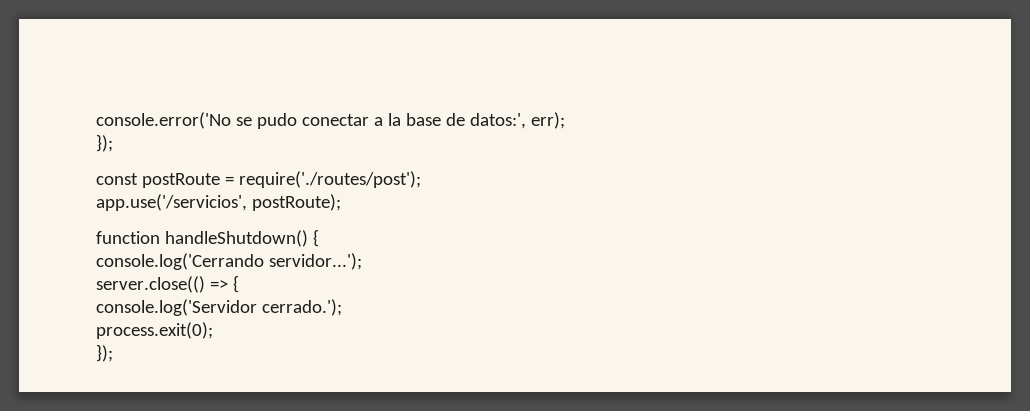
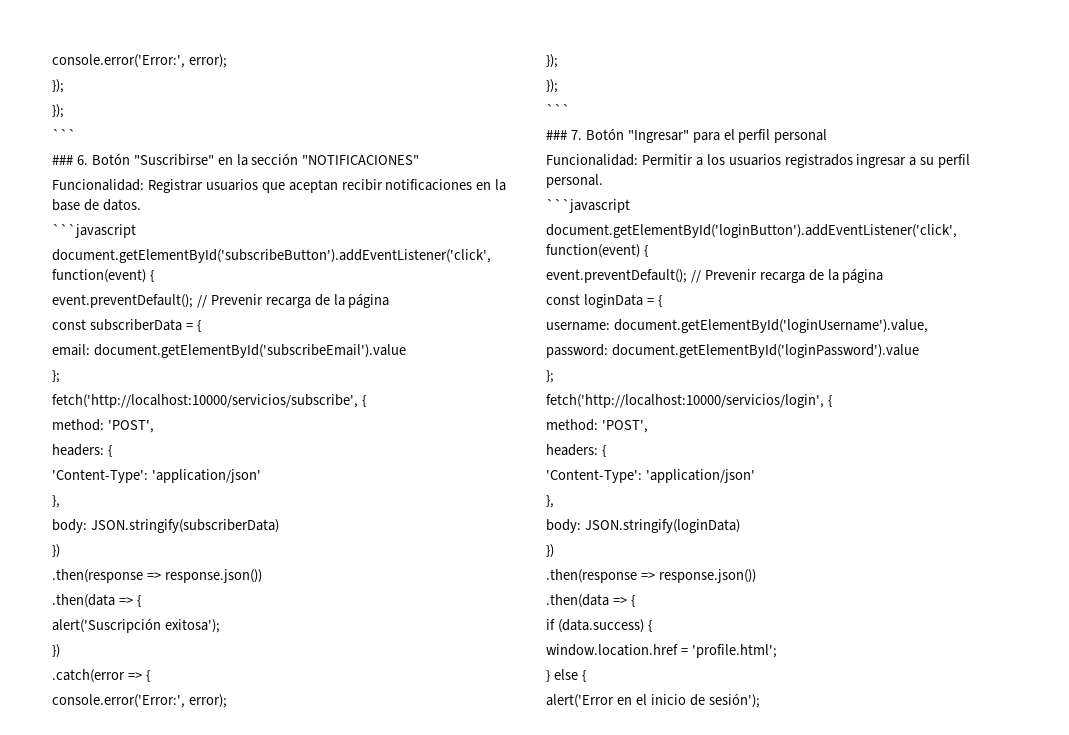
[96,112,565,129] [96,134,113,152] [96,171,421,188] [96,194,341,211] [96,229,319,247] [96,253,362,270] [96,275,239,293] [96,299,342,316] [96,322,213,339] [96,344,113,362] console.error('No se pudo conectar a la base de datos:', err); // }); // const postRoute = require('./routes/post'); // app.use('/servicios', postRoute); // function handleShutdown() { // console.log('Cerrando servidor...'); // server.close(() => { // console.log('Servidor cerrado.'); // process.exit(0); // }); -> [52,54,227,68] [52,79,64,93] [52,104,64,118] [52,129,76,140] [52,153,420,166] [52,179,507,193] [52,199,141,211] [52,224,136,238] [52,249,491,263] [52,269,154,283] [52,293,390,308] [52,319,201,332] [52,344,406,358] [52,370,60,383] [52,394,366,408] [52,419,154,433] [52,444,112,457] [52,469,261,483] [52,495,60,508] [52,519,279,533] [52,544,60,558] [52,569,262,583] [52,594,141,608] [52,618,220,633] [52,644,60,658] [52,669,150,683] [52,694,227,708] [546,54,558,68] [546,79,558,93] [546,104,570,115] [546,128,828,143] [546,154,971,168] [546,174,603,188] [546,199,630,213] [546,224,957,238] [546,244,648,258] [546,268,884,283] [546,294,662,308] [546,319,928,333] [546,344,919,358] [546,370,554,383] [546,394,832,408] [546,419,648,433] [546,444,606,457] [546,469,755,483] [546,495,554,508] [546,519,740,533] [546,544,554,558] [546,569,756,583] [546,594,635,608] [546,619,652,633] [546,644,777,658] [546,669,586,682] [546,693,760,708] console.error('Error:', error); // }); // }); // ``` // ### 6. Botón "Suscribirse" en la sección "NOTIFICACIONES" // Funcionalidad: Registrar usuarios que aceptan recibir notificaciones en la base de datos. // ```javascript // document.getElementById('subscribeButton').addEventListener('click', function(event) { // event.preventDefault(); // Prevenir recarga de la página // const subscriberData = { // email: document.getElementById('subscribeEmail').value // }; // fetch('http://localhost:10000/servicios/subscribe', { // method: 'POST', // headers: { // 'Content-Type': 'application/json' // }, // body: JSON.stringify(subscriberData) // }) // .then(response => response.json()) // .then(data => { // alert('Suscripción exitosa'); // }) // .catch(error => { // console.error('Error:', error); // }); // }); // ``` // ### 7. Botón "Ingresar" para el perfil personal // Funcionalidad: Permitir a los usuarios registrados ingresar a su perfil personal. // ```javascript // document.getElementById('loginButton').addEventListener('click', function(event) { // event.preventDefault(); // Prevenir recarga de la página // const loginData = { // username: document.getElementById('loginUsername').value, // password: document.getElementById('loginPassword').value // }; // fetch('http://localhost:10000/servicios/login', { // method: 'POST', // headers: { // 'Content-Type': 'application/json' // }, // body: JSON.stringify(loginData) // }) // .then(response => response.json()) // .then(data => { // if (data.success) { // window.location.href = 'profile.html'; // } else { // alert('Error en el inicio de sesión');

